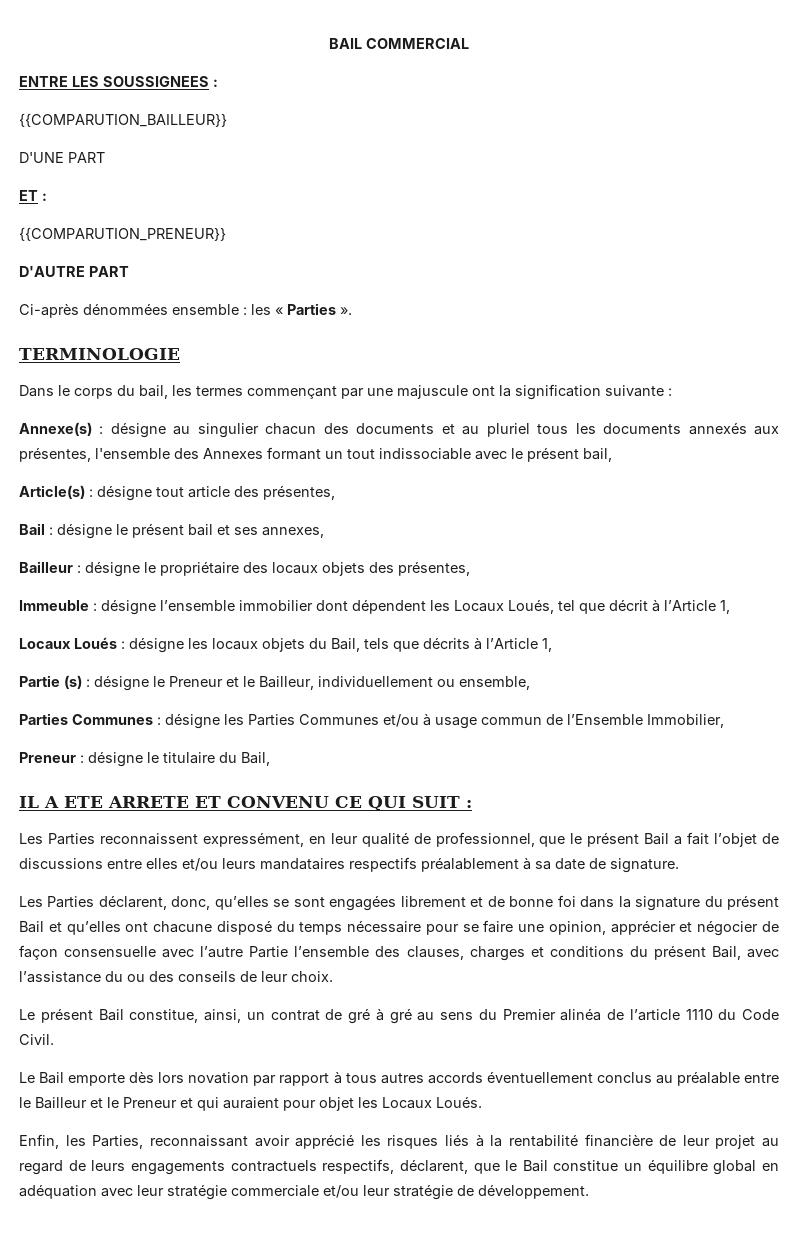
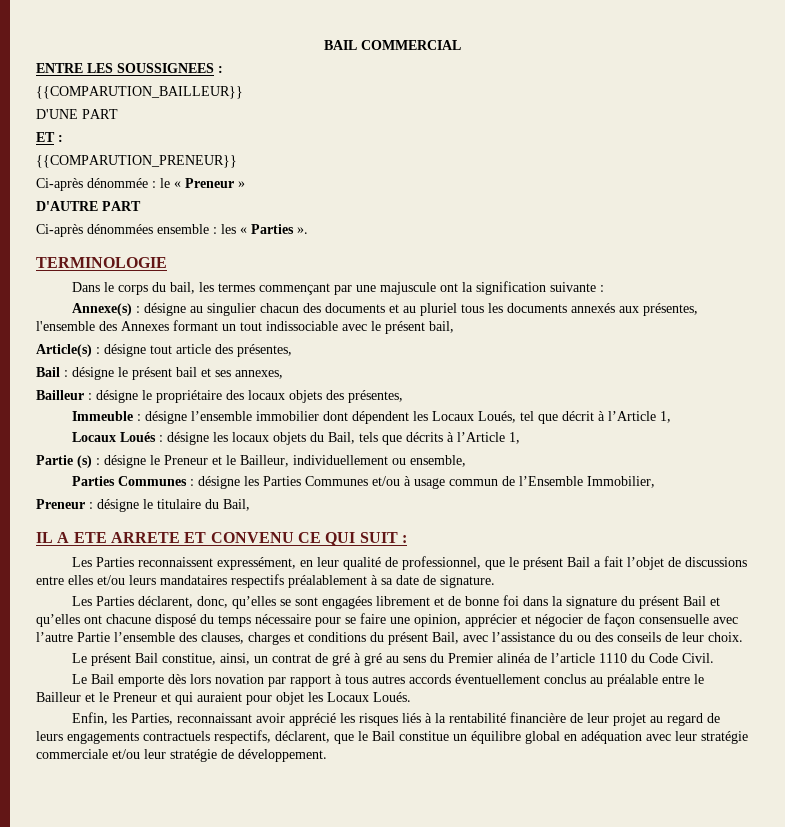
(226, 234) none -> [36,178,245,191] // Ci-après dénommée : le « Preneur »

